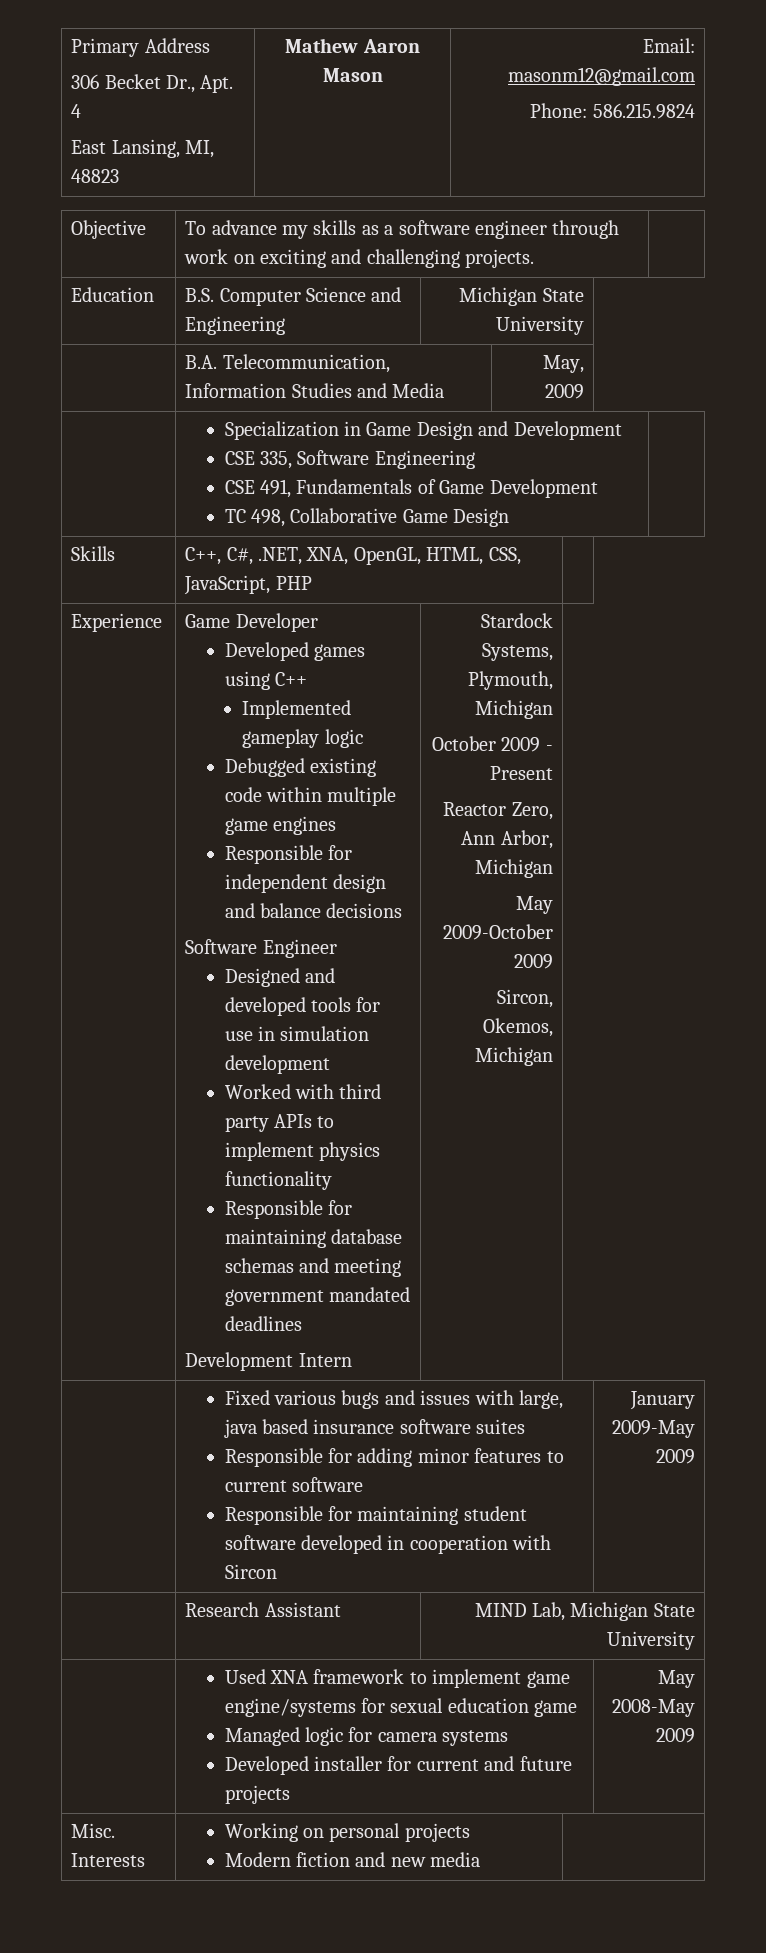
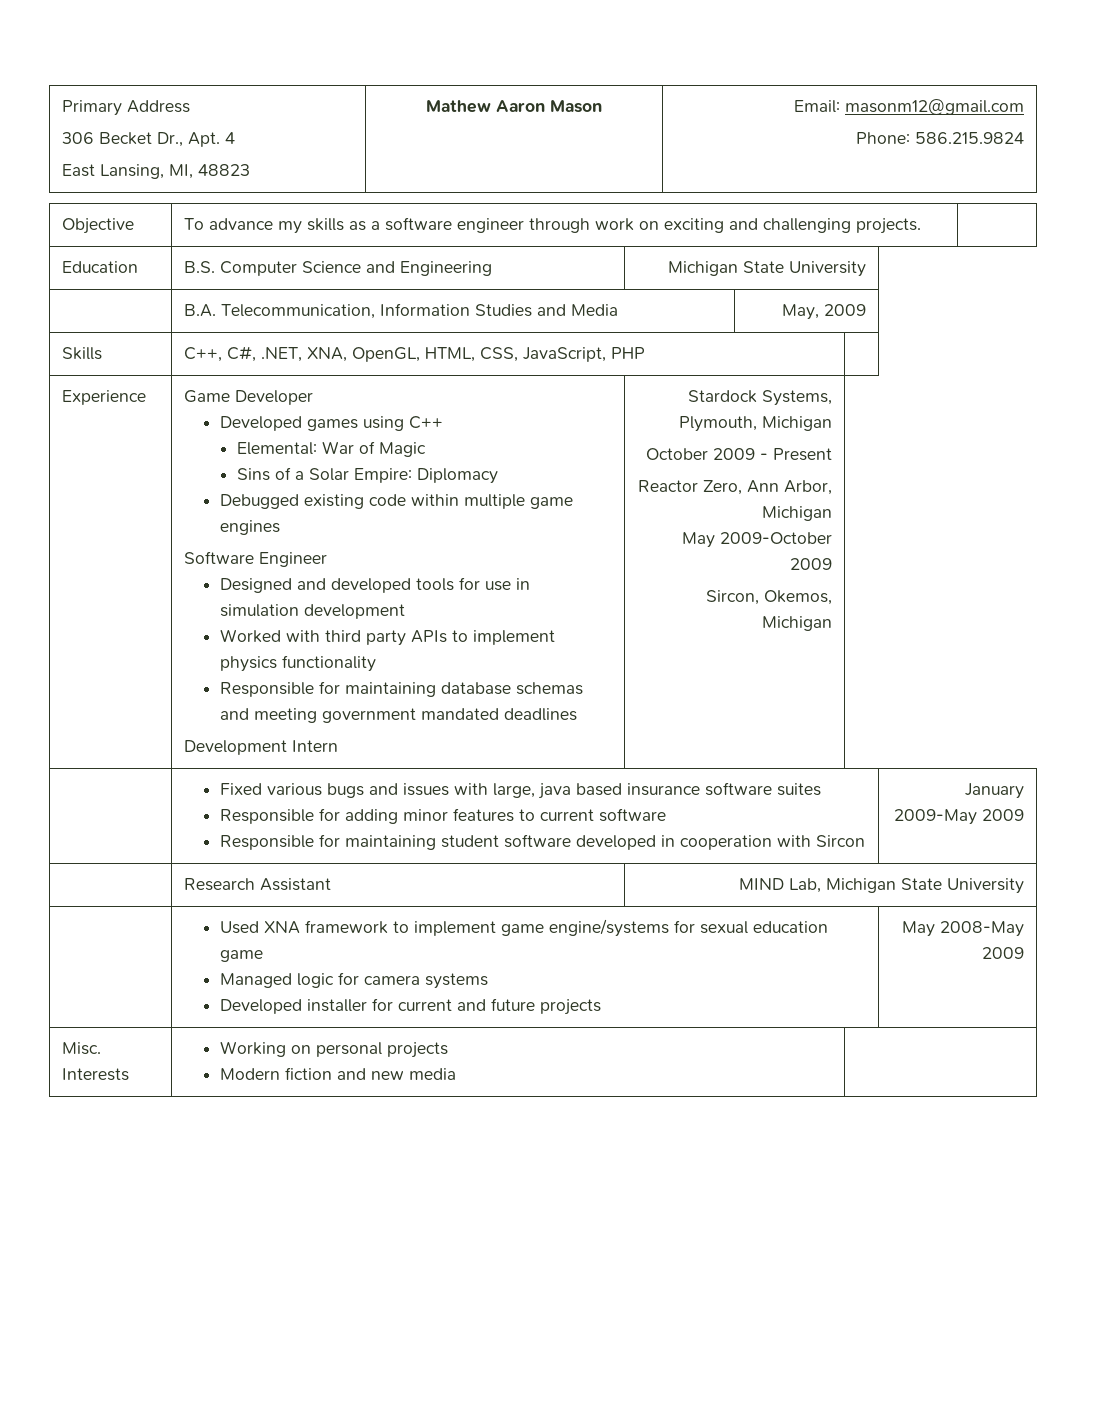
[224,421,622,440] [224,450,475,469] [224,479,598,498] [224,508,510,527] // | Specialization in Game Design and Development // CSE 335, Software Engineering // CSE 491, Fundamentals of Game Development // TC 498, Collaborative Game Design | -> (867, 310) none
[242,700,352,719] [242,729,363,748] Implemented gameplay logic -> [237,441,427,457] [237,467,499,484] Elemental: War of Magic // Sins of a Solar Empire: Diplomacy
[224,845,353,864] [224,874,387,893] [224,903,403,918] // Responsible for independent design and balance decisions -> (280, 527) none

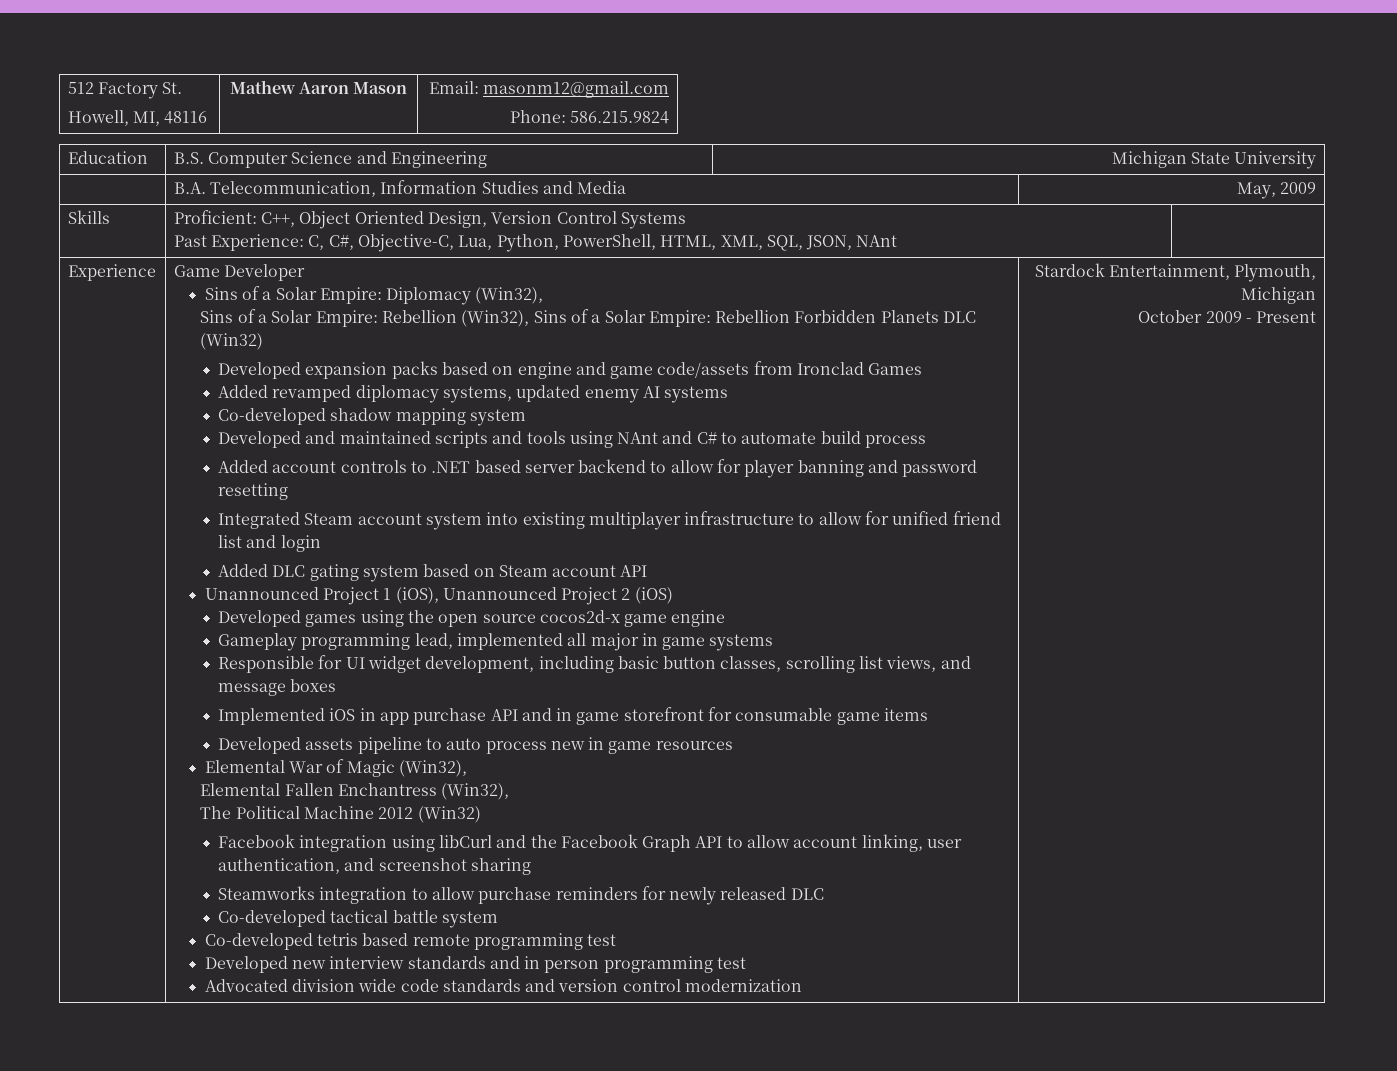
[61,100,190,116] [61,132,235,147] [61,164,250,179] Primary Address // 306 Becket Dr., Apt. 4 // East Lansing, MI, 48823 -> [67,82,183,99] [67,110,208,126] 512 Factory St. // Howell, MI, 48116
[61,218,134,234] [183,217,921,234] // Objective | To advance my skills as a software engineer through work on exciting and challenging projects. | -> (670, 117) none
[183,346,645,362] [61,390,146,405] [183,390,313,405] [219,416,443,431] [237,441,427,457] [237,467,499,484] [219,494,573,509] [219,520,280,535] [183,551,327,567] [219,577,530,593] [219,604,405,619] [219,629,555,646] [219,655,376,672] [219,681,583,697] [219,708,577,723] [183,740,338,755] C++, C#, .NET, XNA, OpenGL, HTML, CSS, JavaScript, PHP | // Experience | Game Developer // Developed games using C++ // Elemental: War of Magic // Sins of a Solar Empire: Diplomacy // Debugged existing code within multiple game engines // Software Engineer // Designed and developed tools for use in simulation development // Worked with third party APIs to implement physics functionality // Responsible for maintaining database schemas and meeting government mandated deadlines // Development Intern -> [173,210,686,229] [173,234,898,252] [67,264,156,281] [173,264,305,281] [204,286,544,305] [200,309,977,327] [200,333,264,350] [217,361,923,379] [217,385,729,403] [217,408,526,426] [217,431,927,448] [217,459,978,478] [217,483,288,500] [217,511,1001,530] [217,535,321,552] [217,564,648,582] [204,587,673,605] [217,610,726,627] [217,633,774,651] [217,655,971,673] [217,679,337,696] [217,707,929,725] [217,737,733,754] [204,759,467,777] [200,783,510,800] [200,806,481,823] [217,834,963,852] [217,858,531,875] [217,886,824,905] [217,910,498,928] [204,933,617,950] [204,956,747,973] [204,979,803,992] Proficient: C++, Object Oriented Design, Version Control Systems // Past Experience: C, C#, Objective-C, Lua, Python, PowerShell, HTML, XML, SQL, JSON, NAnt | // Experience | Game Developer // Sins of a Solar Empire: Diplomacy (Win32), // Sins of a Solar Empire: Rebellion (Win32), Sins of a Solar Empire: Rebellion Forbidden Planets DLC (Win32) // Developed expansion packs based on engine and game code/assets from Ironclad Games // Added revamped diplomacy systems, updated enemy AI systems // Co-developed shadow mapping system // Developed and maintained scripts and tools using NAnt and C# to automate build process // Added account controls to .NET based server backend to allow for player banning and password resetting // Integrated Steam account system into existing multiplayer infrastructure to allow for unified friend list and login // Added DLC gating system based on Steam account API // Unannounced Project 1 (iOS), Unannounced Project 2 (iOS) // Developed games using the open source cocos2d-x game engine // Gameplay programming lead, implemented all major in game systems // Responsible for UI widget development, including basic button classes, scrolling list views, and message boxes // Implemented iOS in app purchase API and in game storefront for consumable game items // Developed assets pipeline to auto process new in game resources // Elemental War of Magic (Win32), // Elemental Fallen Enchantress (Win32), // The Political Machine 2012 (Win32) // Facebook integration using libCurl and the Facebook Graph API to allow account linking, user authentication, and screenshot sharing // Steamworks integration to allow purchase reminders for newly released DLC // Co-developed tactical battle system // Co-developed tetris based remote programming test // Developed new interview standards and in person programming test // Advocated division wide code standards and version control modernization
[762,390,833,406] Systems, -> [1109,264,1231,280] Entertainment,
[638,480,833,495] [762,506,833,521] [682,532,833,548] [790,558,833,570] [706,590,833,605] [762,616,833,631] [219,782,821,799] [219,808,666,824] [219,834,865,850] [965,783,1025,799] [894,809,1025,825] [183,878,331,891] [739,878,1025,894] [219,919,828,937] [219,950,263,962] [219,972,488,989] [219,998,601,1015] [902,921,1025,937] [982,947,1025,959] [61,1042,101,1055] [61,1068,129,1081] [219,1041,448,1058] [219,1067,456,1080] // Reactor Zero, Ann Arbor, Michigan // May 2009-October 2009 // Sircon, Okemos, Michigan // | Fixed various bugs and issues with large, java based insurance software suites // Responsible for adding minor features to current software // Responsible for maintaining student software developed in cooperation with Sircon | January 2009-May 2009 // | Research Assistant | MIND Lab, Michigan State University // | Used XNA framework to implement game engine/systems for sexual education game // Managed logic for camera systems // Developed installer for current and future projects | May 2008-May 2009 // Misc. Interests | Working on personal projects // Modern fiction and new media | -> (1317, 317) none

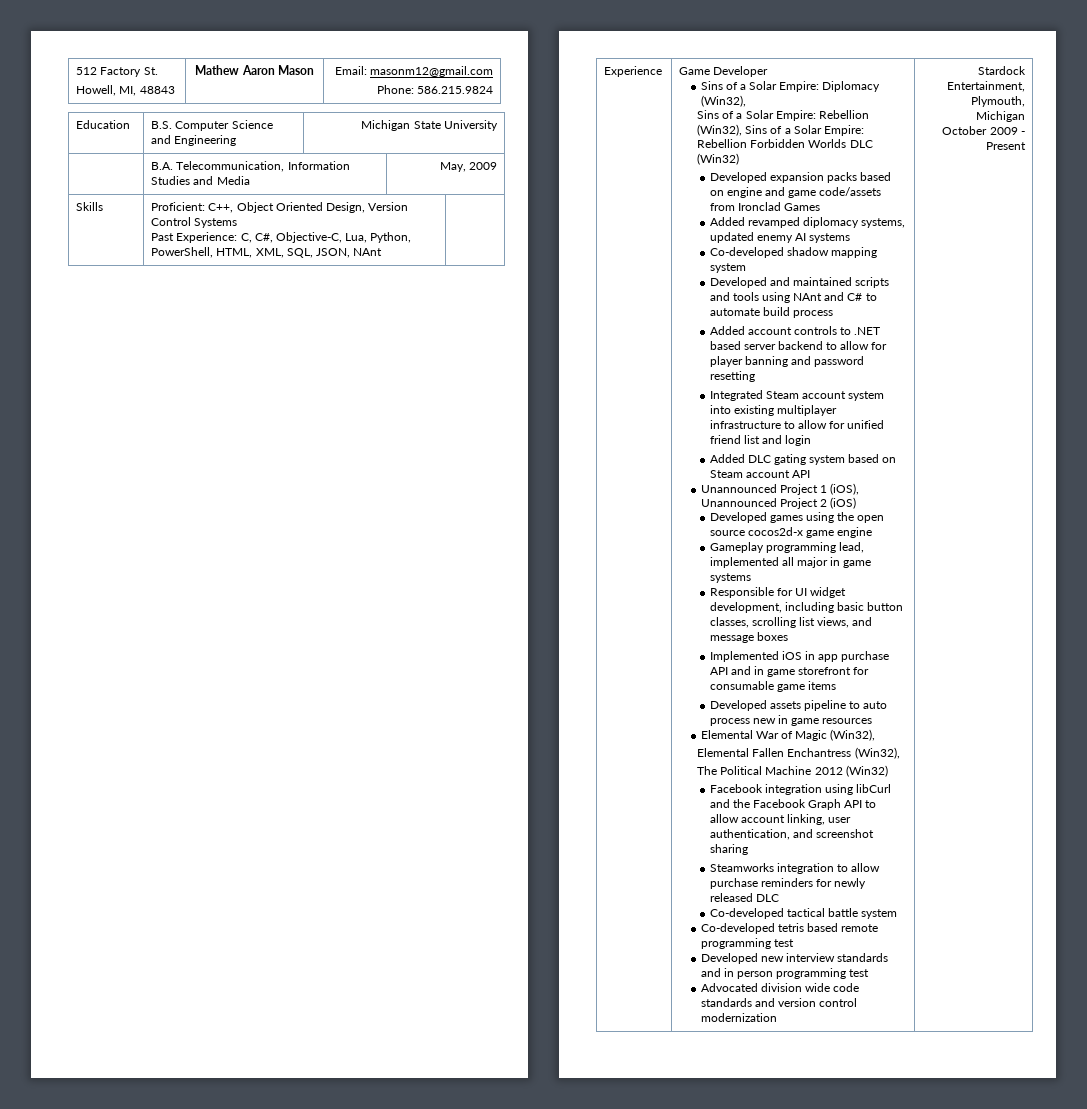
[164,111,208,124] 48116 -> [139,86,175,94] 48843
[880,310,939,323] Planets -> [808,139,847,148] Worlds

